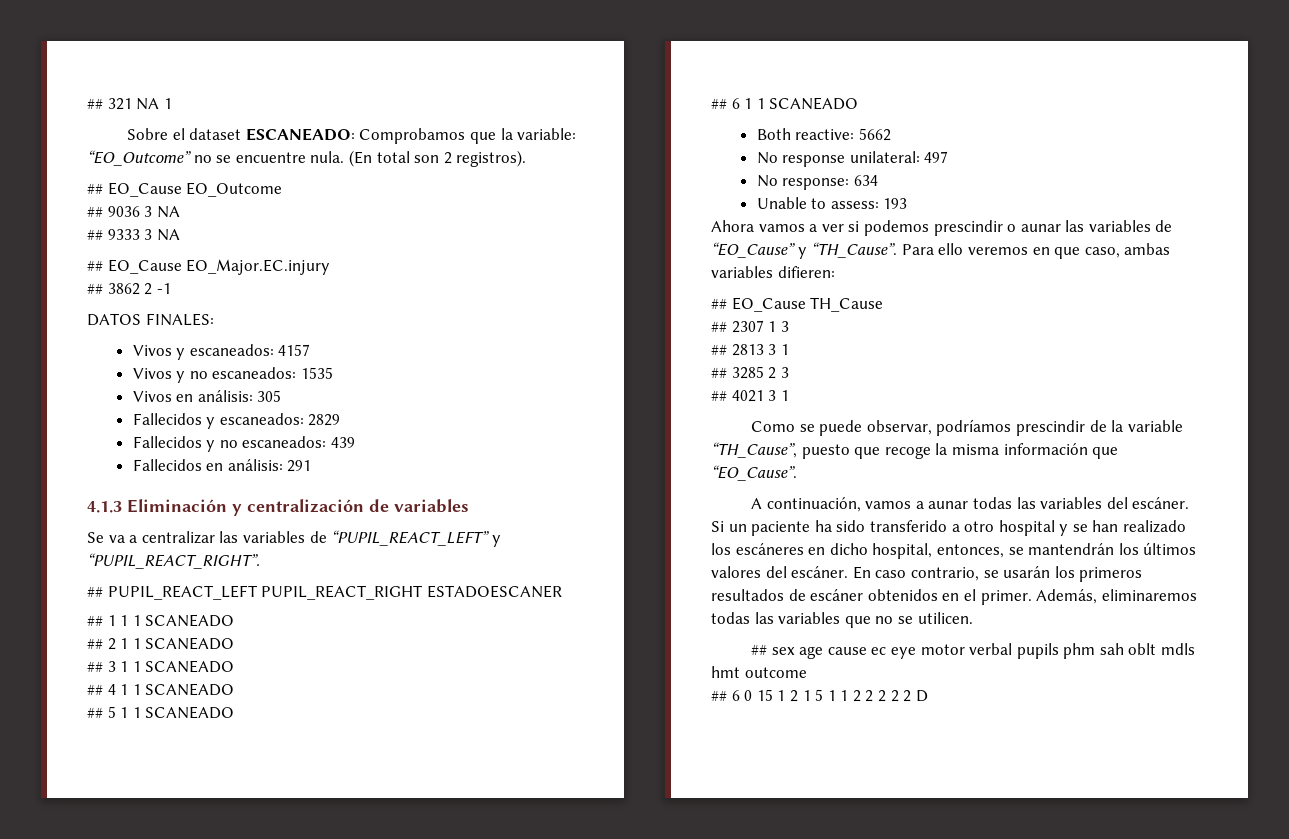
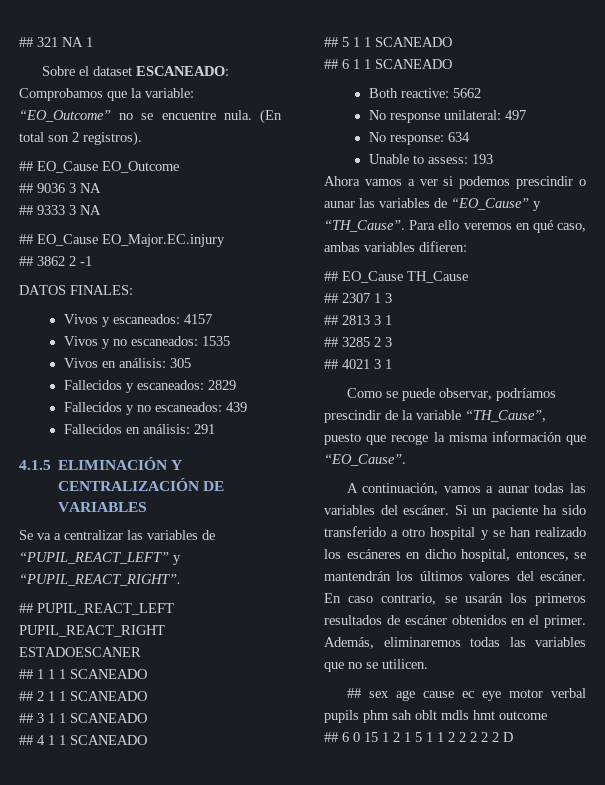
[87,499,469,516] 4.1.3 Eliminación y centralización de variables -> [19,457,183,470] [58,478,225,491] [58,502,148,512] 4.1.5 ELIMINACIÓN Y CENTRALIZACIÓN DE VARIABLES
[1054,247,1081,259] que -> [532,220,553,233] qué

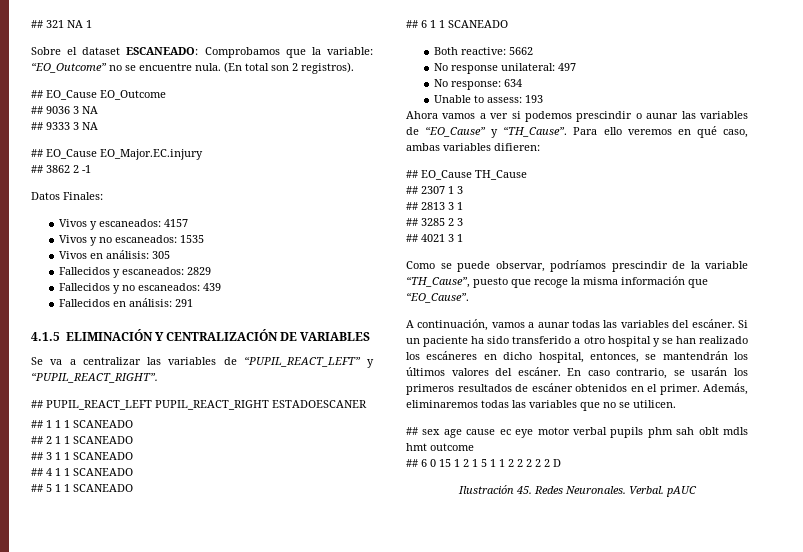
[19,285,133,295] DATOS FINALES: -> [31,192,103,200] Datos Finales:
(513, 737) none -> [457,485,697,497] // Ilustración 45. Redes Neuronales. Verbal. pAUC

